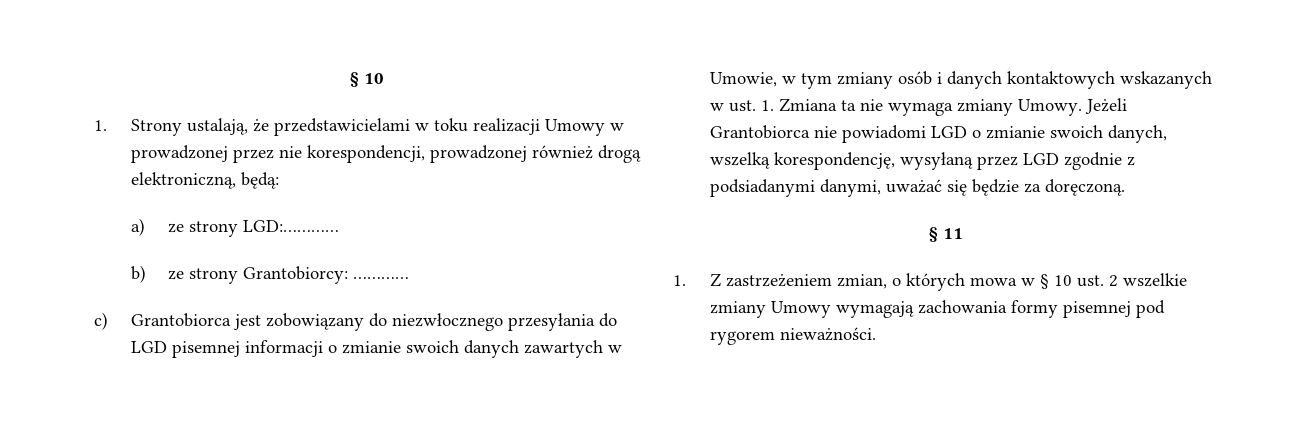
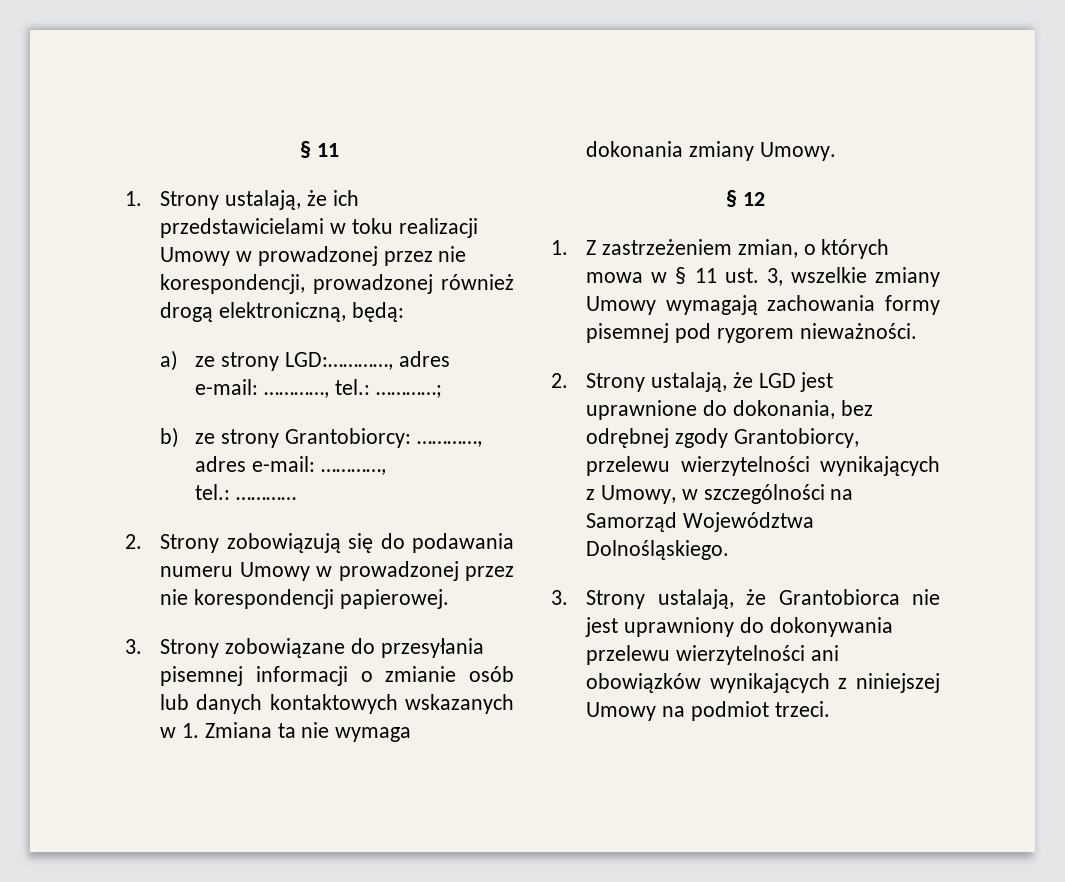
[350,72,384,87] § 10 -> [300,141,339,158] § 11
(269, 125) none -> [332,190,359,206] ich
[242,220,339,232] [130,265,409,284] [94,312,617,331] [130,340,622,358] [709,71,942,89] LGD:………… // b) ze strony Grantobiorcy: ………… // c) Grantobiorca jest zobowiązany do niezwłocznego przesyłania do LGD pisemnej informacji o zmianie swoich danych zawartych w Umowie, w tym zmiany osób i -> [284,351,450,370] [195,379,442,398] [160,427,482,448] [195,456,386,475] [195,484,297,500] [125,533,514,553] [160,561,514,581] [160,589,449,609] [125,638,484,658] [160,666,514,686] [160,694,190,710] LGD:…………, adres e-mail: …………, tel.: …………; // b) ze strony Grantobiorcy: …………, adres e-mail: …………, // tel.: ………… // 2. Strony zobowiązują się do podawania numeru Umowy w prowadzonej przez nie korespondencji papierowej. // 3. Strony zobowiązane do przesyłania pisemnej informacji o zmianie osób lub
[728,100,756,112] ust. -> (177, 732) none
(953, 109) none -> [586,141,684,157] dokonania
[1084,98,1127,114] [709,125,1167,143] [709,152,1135,170] [709,179,1125,197] [929,227,963,242] Jeżeli Grantobiorca nie powiadomi LGD o zmianie swoich danych, wszelką korespondencję, wysyłaną przez LGD zgodnie z podsiadanymi danymi, uważać się będzie za doręczoną. // § 11 -> [726,190,765,207] // § 12
[1053,275,1118,287] 10 ust. 2 -> [694,268,783,286] 11 ust. 3,
(876, 334) none -> [551,372,834,392] [586,400,873,420] [586,428,859,448] [586,456,940,476] [586,484,854,504] [586,512,814,532] [586,540,730,560] [551,589,940,609] [585,617,893,637] [586,645,839,665] [586,673,940,693] [586,701,830,721] // 2. Strony ustalają, że LGD jest uprawnione do dokonania, bez odrębnej zgody Grantobiorcy, przelewu wierzytelności wynikających z Umowy, w szczególności na Samorząd Województwa Dolnośląskiego. // 3. Strony ustalają, że Grantobiorca nie jest uprawniony do dokonywania przelewu wierzytelności ani obowiązków wynikających z niniejszej Umowy na podmiot trzeci.

